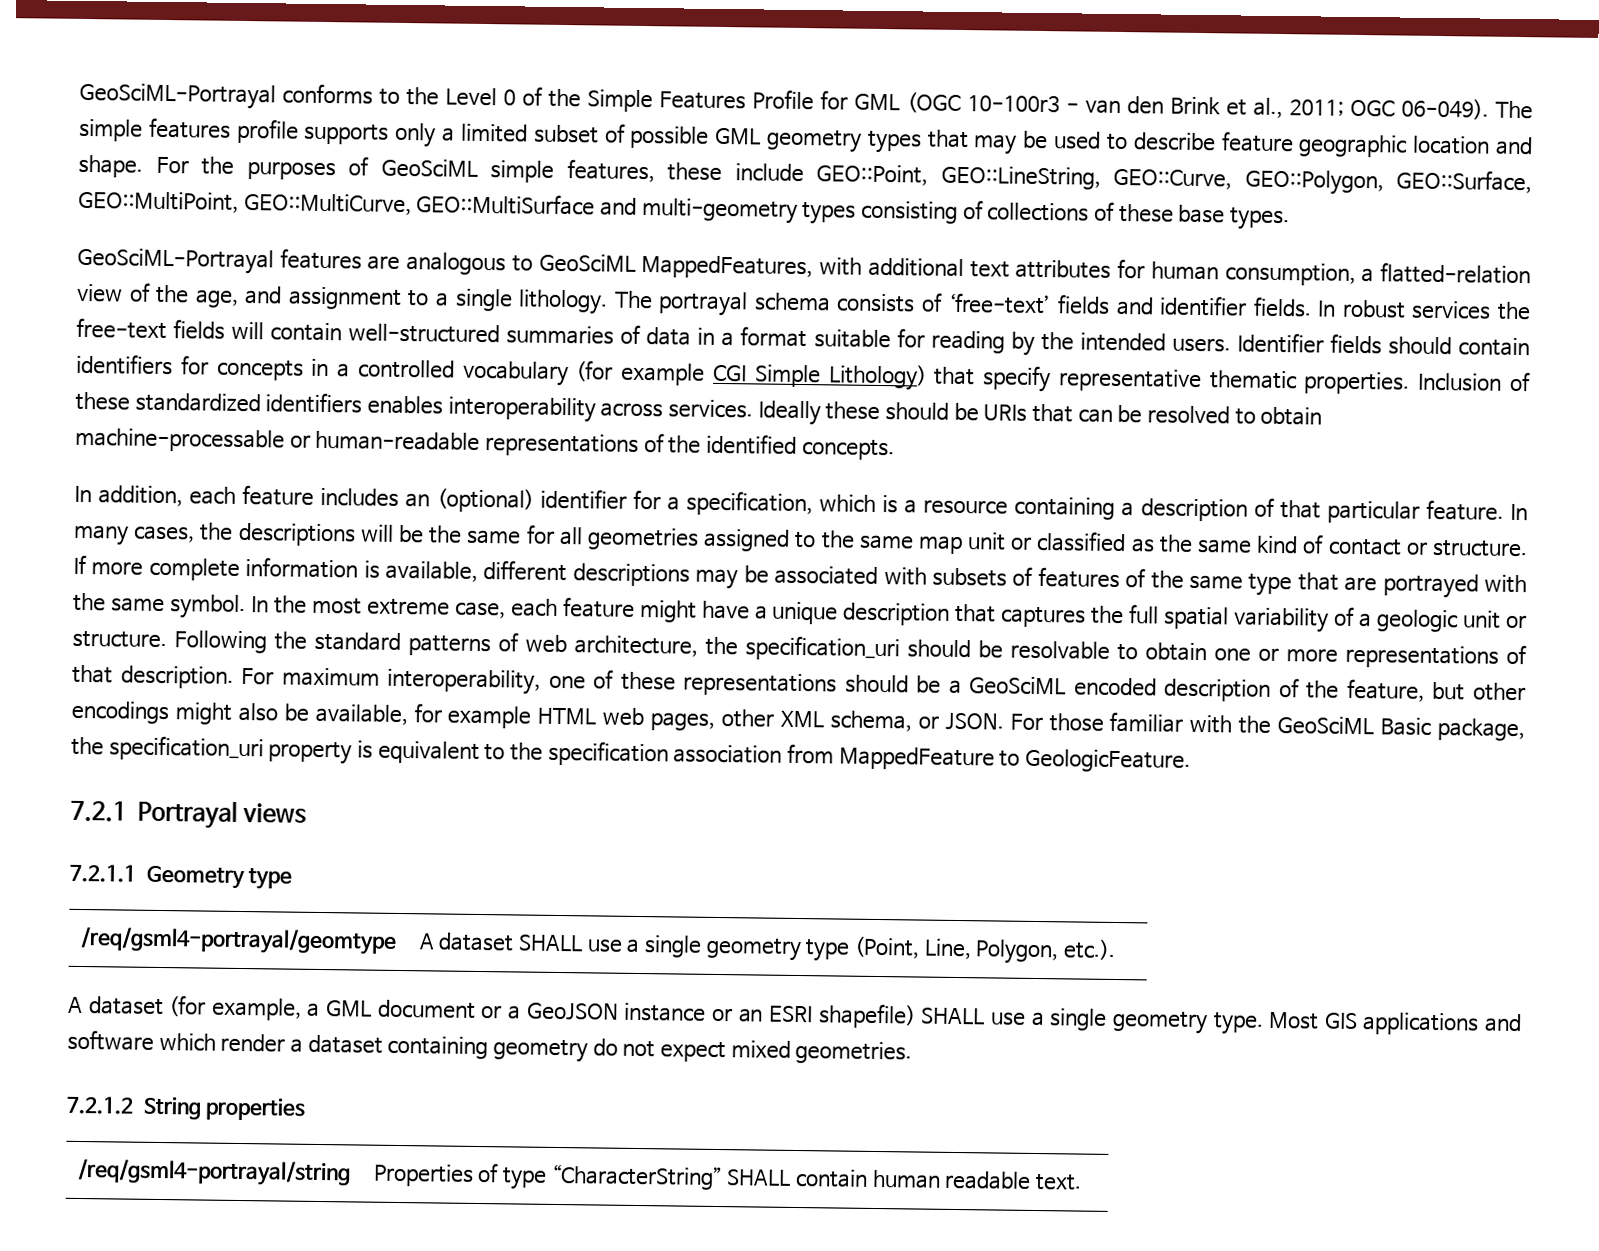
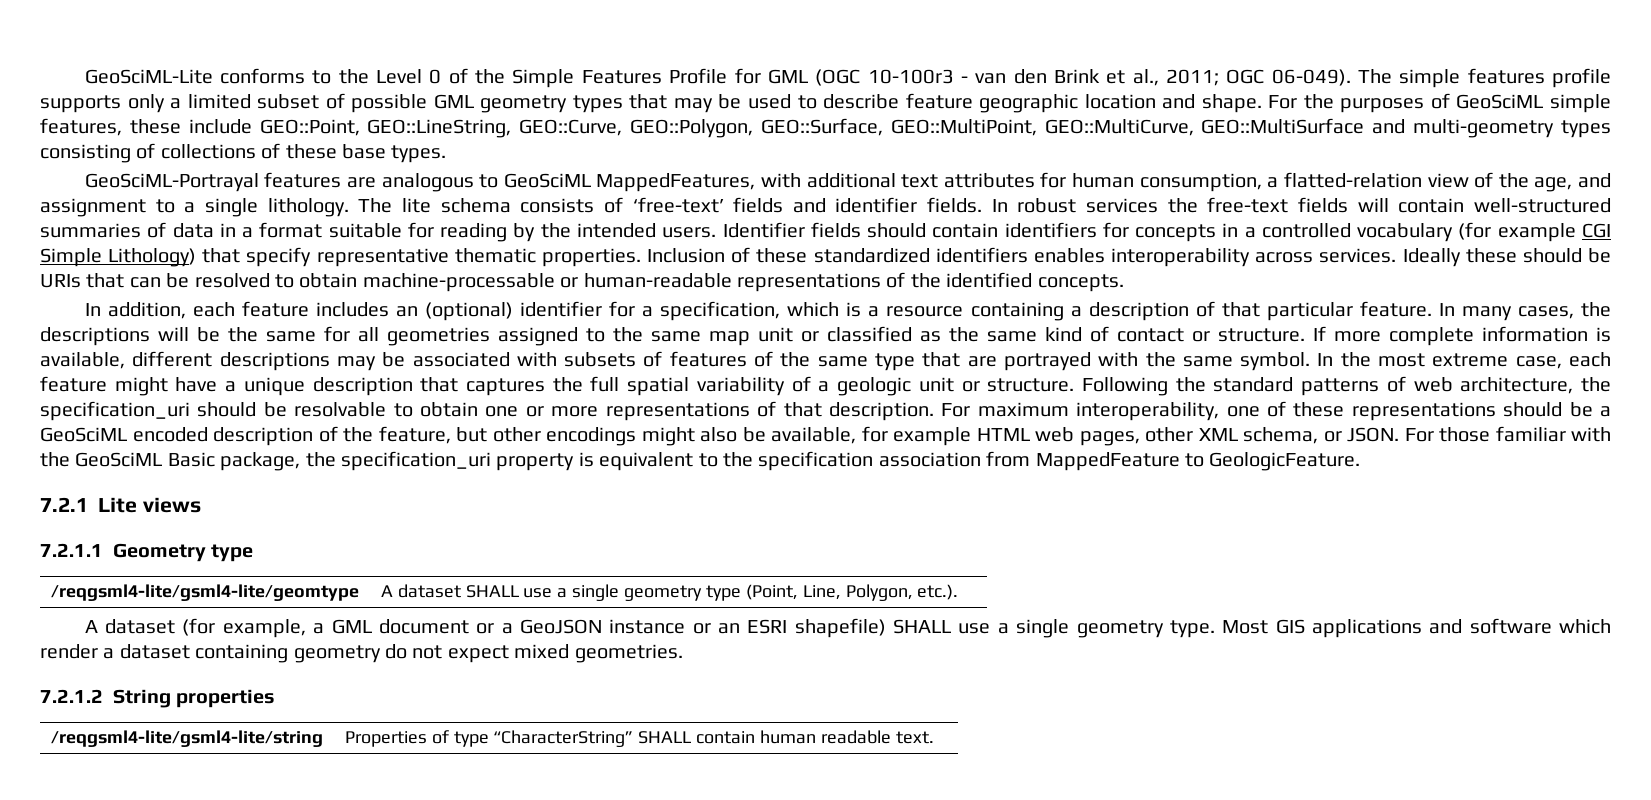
[79,82,276,110] GeoSciML-Portrayal -> [84,69,213,84] GeoSciML-Lite
[658,291,749,317] portrayal -> [401,198,431,213] lite
[136,800,238,829] Portrayal -> [98,497,137,513] Lite
[79,926,397,955] /req/gsml4-portrayal/geomtype -> [50,584,359,601] /reqgsml4-lite/gsml4-lite/geomtype
[76,1158,351,1187] /req/gsml4-portrayal/string -> [50,730,323,747] /reqgsml4-lite/gsml4-lite/string

